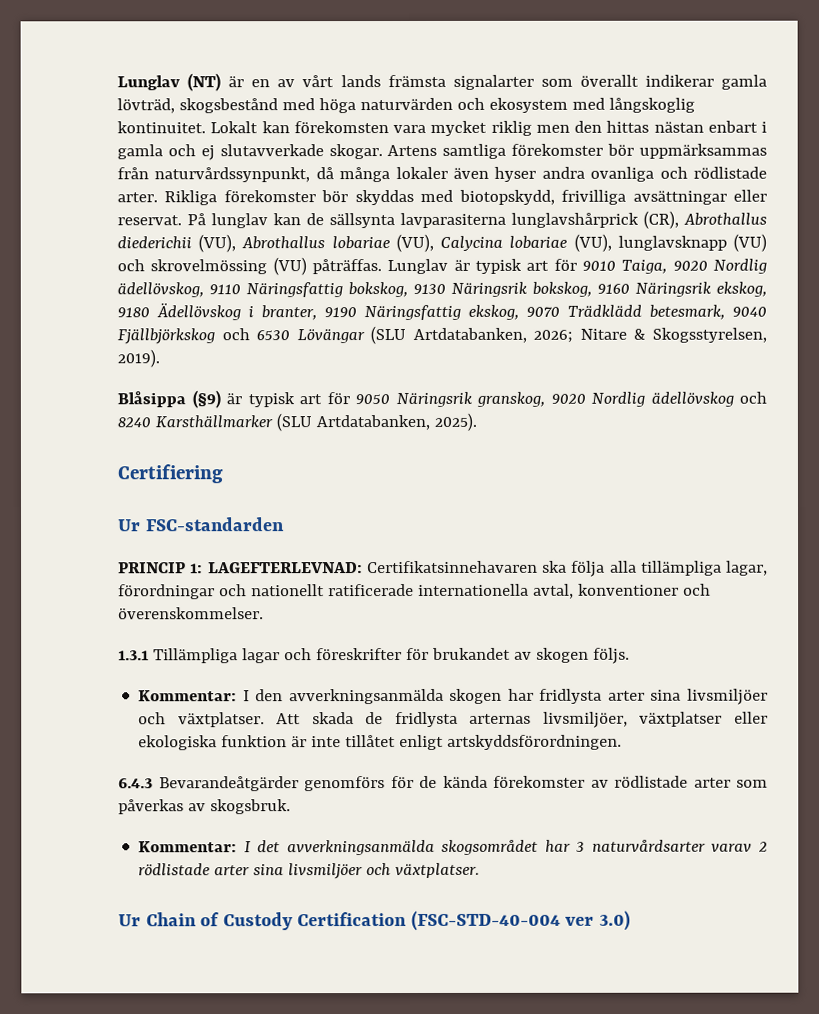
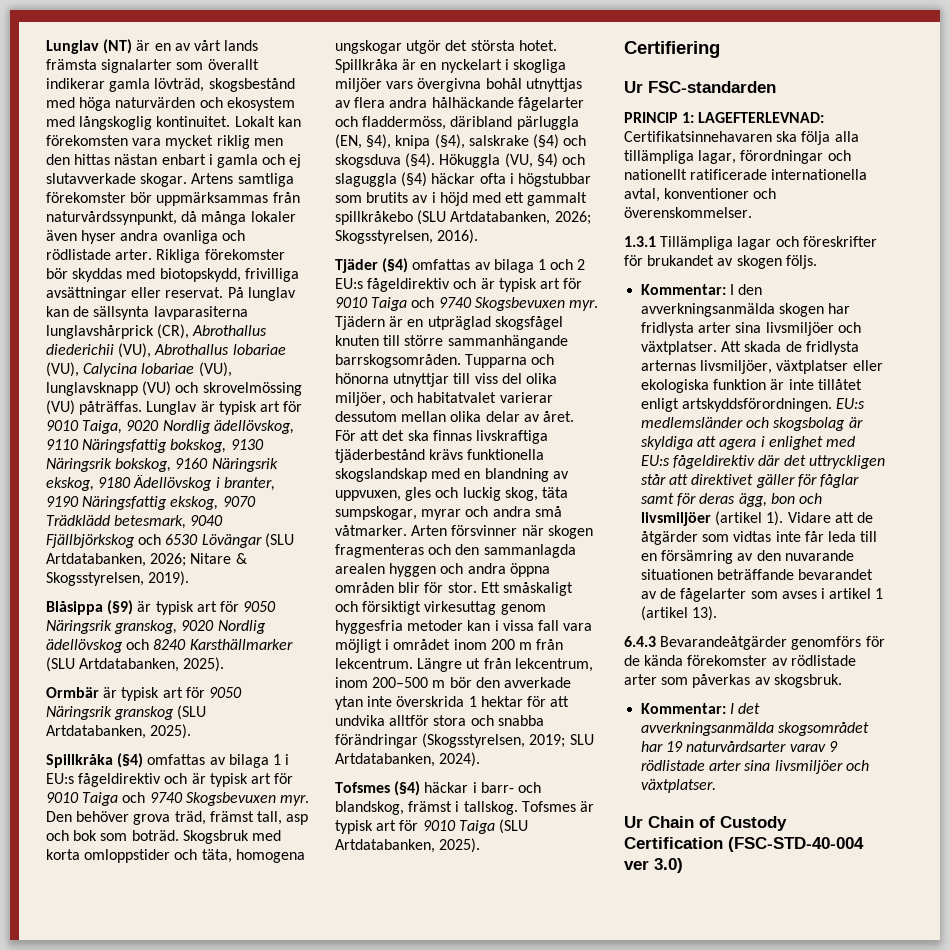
(477, 421) none -> [46,687,242,701] [46,705,207,720] [46,724,192,739] [46,753,290,768] [46,773,294,787] [46,792,309,806] [46,811,309,825] [46,830,281,844] [46,849,305,863] [335,40,557,54] [335,59,566,73] [335,78,582,92] [335,97,584,111] [335,116,579,130] [335,134,587,149] [335,153,585,168] [335,172,591,187] [335,192,588,206] [335,210,591,225] [335,229,479,244] [335,258,586,273] [335,278,583,292] [335,297,598,311] [335,316,563,330] [335,335,568,349] [335,354,555,368] [335,373,557,387] [335,392,553,406] [335,411,574,422] [335,430,548,444] [335,449,545,463] [335,468,569,482] [335,487,568,501] [335,506,562,520] [335,525,593,539] [335,544,576,558] [335,563,550,577] [335,582,573,596] [335,601,546,615] [335,620,593,634] [335,639,564,653] [335,658,593,672] [335,677,571,688] [335,696,570,710] [335,715,544,726] [335,733,594,748] [335,752,481,767] [335,781,541,796] [335,801,594,815] [335,819,528,834] [335,838,481,853] // Ormbär är typisk art för 9050 Näringsrik granskog (SLU Artdatabanken, 2025). // Spillkråka (§4) omfattas av bilaga 1 i EU:s fågeldirektiv och är typisk art för 9010 Taiga och 9740 Skogsbevuxen myr. Den behöver grova träd, främst tall, asp och bok som boträd. Skogsbruk med korta omloppstider och täta, homogena ungskogar utgör det största hotet. Spillkråka är en nyckelart i skogliga miljöer vars övergivna bohål utnyttjas av flera andra hålhäckande fågelarter och fladdermöss, däribland pärluggla (EN, §4), knipa (§4), salskrake (§4) och skogsduva (§4). Hökuggla (VU, §4) och slaguggla (§4) häckar ofta i högstubbar som brutits av i höjd med ett gammalt spillkråkebo (SLU Artdatabanken, 2026; Skogsstyrelsen, 2016). // Tjäder (§4) omfattas av bilaga 1 och 2 EU:s fågeldirektiv och är typisk art för 9010 Taiga och 9740 Skogsbevuxen myr. Tjädern är en utpräglad skogsfågel knuten till större sammanhängande barrskogsområden. Tupparna och hönorna utnyttjar till viss del olika miljöer, och habitatvalet varierar dessutom mellan olika delar av året. För att det ska finnas livskraftiga tjäderbestånd krävs funktionella skogslandskap med en blandning av uppvuxen, gles och luckig skog, täta sumpskogar, myrar och andra små våtmarker. Arten försvinner när skogen fragmenteras och den sammanlagda arealen hyggen och andra öppna områden blir för stor. Ett småskaligt och försiktigt virkesuttag genom hyggesfria metoder kan i vissa fall vara möjligt i området inom 200 m från lekcentrum. Längre ut från lekcentrum, inom 200–500 m bör den avverkade ytan inte överskrida 1 hektar för att undvika alltför stora och snabba förändringar (Skogsstyrelsen, 2019; SLU Artdatabanken, 2024). // Tofsmes (§4) häckar i barr- och blandskog, främst i tallskog. Tofsmes är typisk art för 9010 Taiga (SLU Artdatabanken, 2025).
(623, 742) none -> [836,398,866,409] [641,417,863,431] [641,436,855,450] [641,455,885,469] [641,474,859,488] [641,493,822,507] [641,511,873,526] [641,531,878,545] [641,550,854,564] [641,569,874,580] [641,588,884,602] [641,606,718,621] EU:s medlemsländer och skogsbolag är skyldiga att agera i enlighet med EU:s fågeldirektiv där det uttryckligen står att direktivet gäller för fåglar samt för deras ägg, bon och livsmiljöer (artikel 1). Vidare att de åtgärder som vidtas inte får leda till en försämring av den nuvarande situationen beträffande bevarandet av de fågelarter som avses i artikel 1 (artikel 13).
[576,841,586,852] 3 -> [666,741,684,752] 19
[757,841,768,853] 2 -> [828,741,838,752] 9

